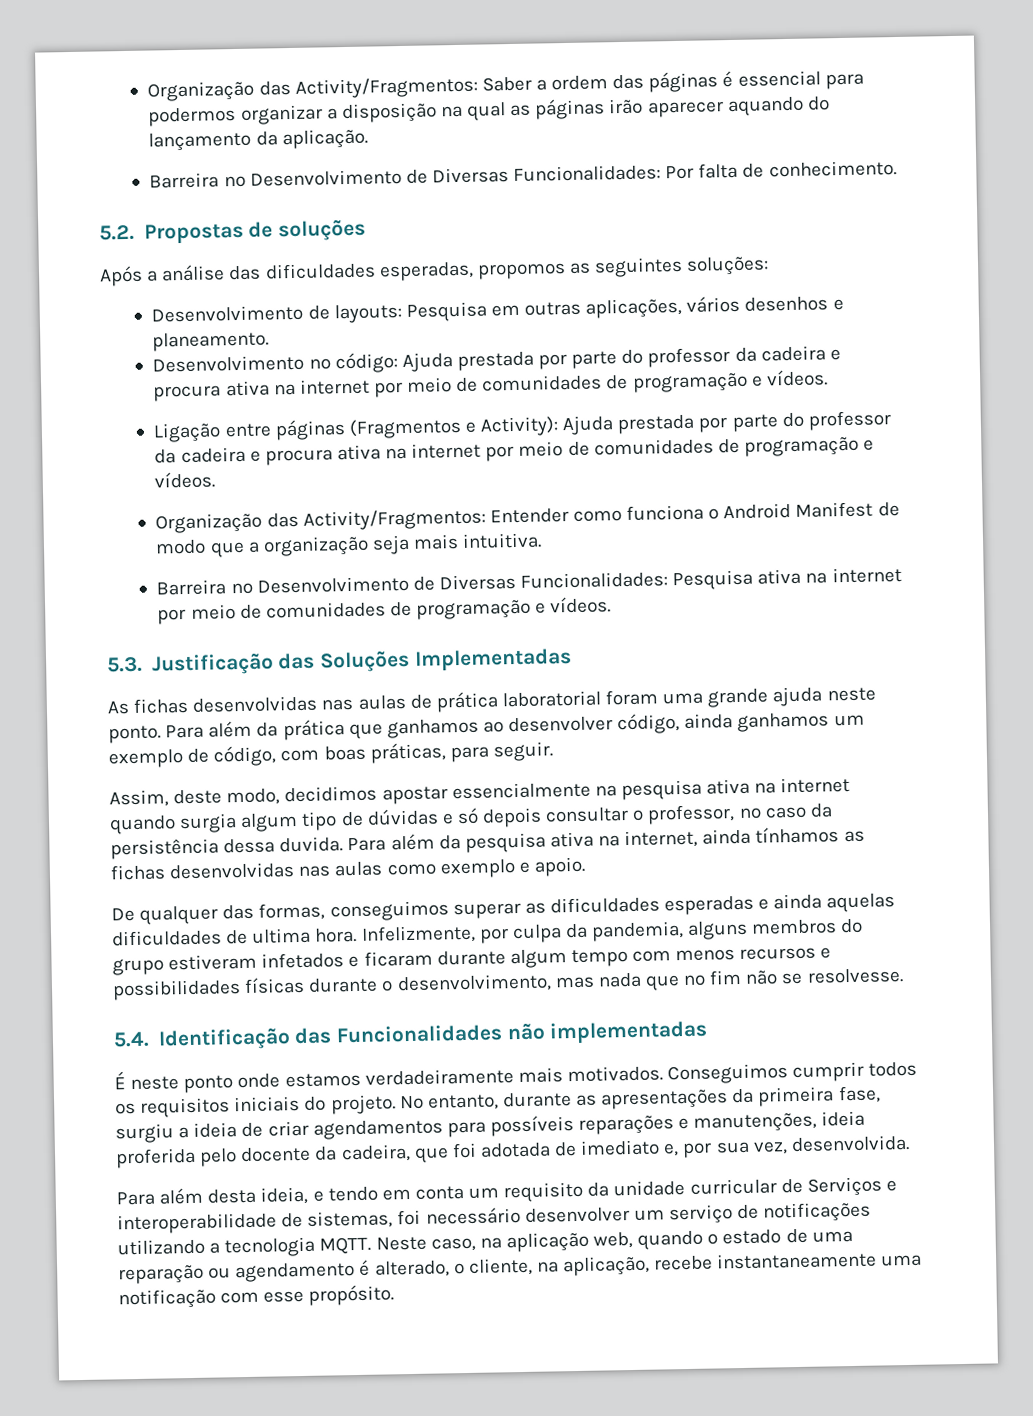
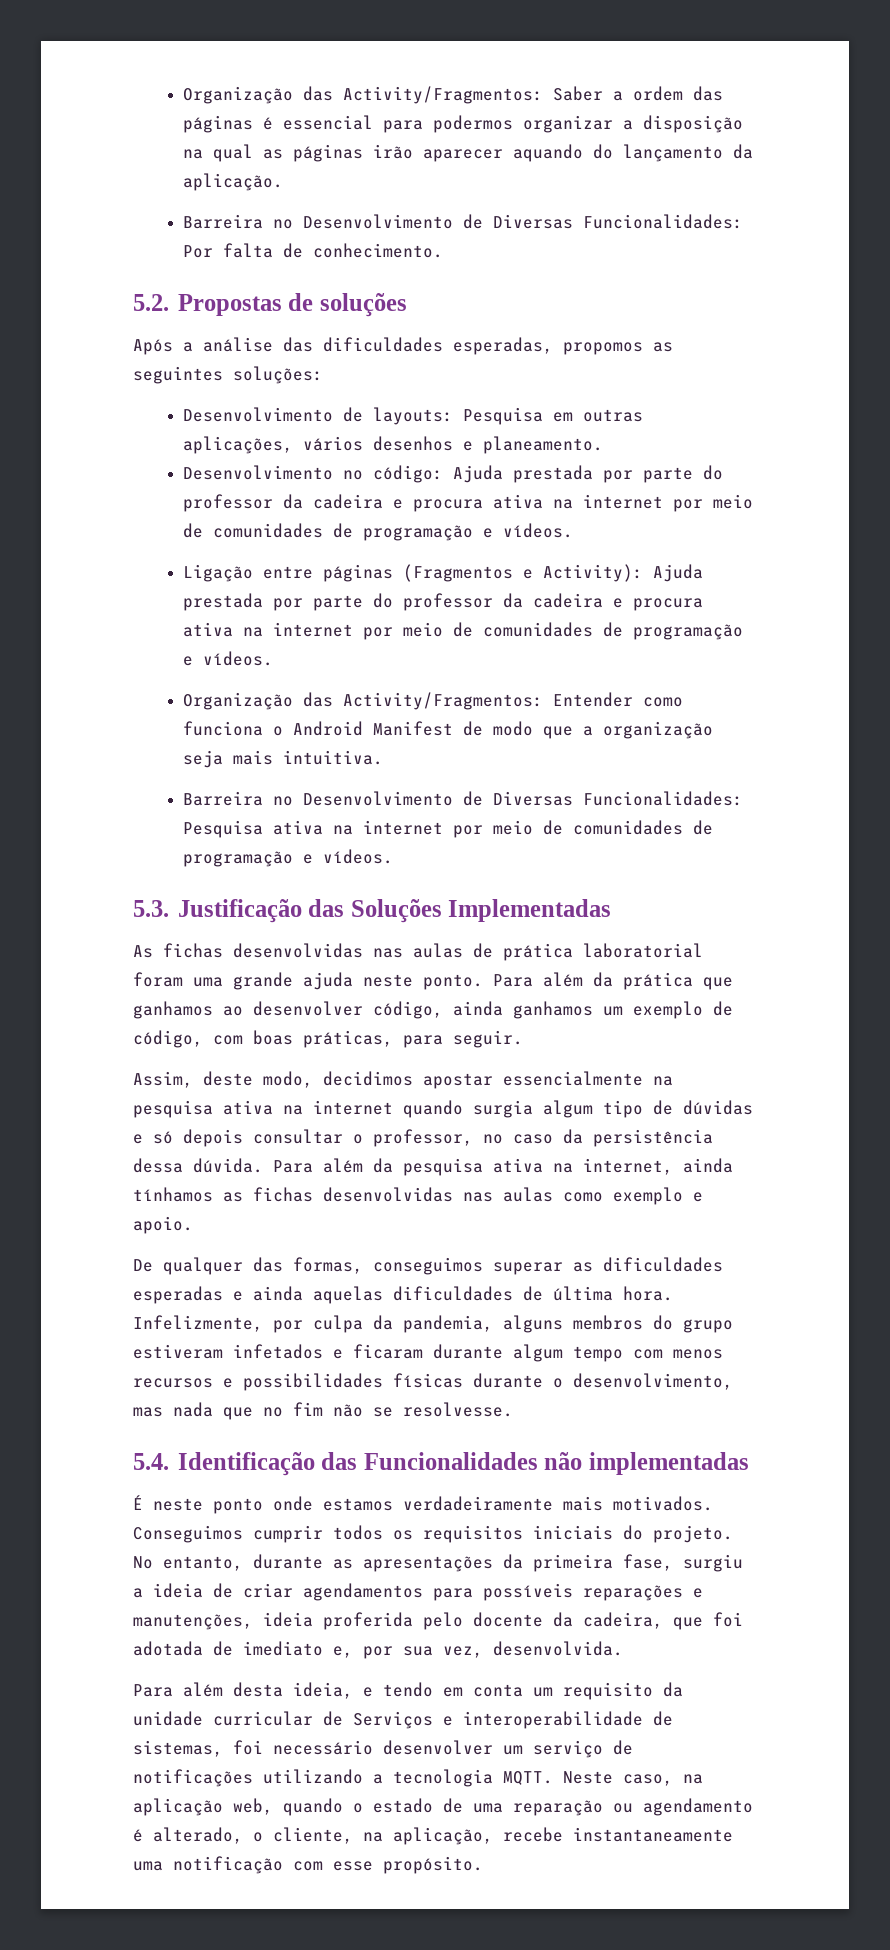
[279,836,344,853] duvida. -> [193,1158,263,1173] dúvida.
[251,927,312,944] ultima -> [553,1286,613,1301] última

